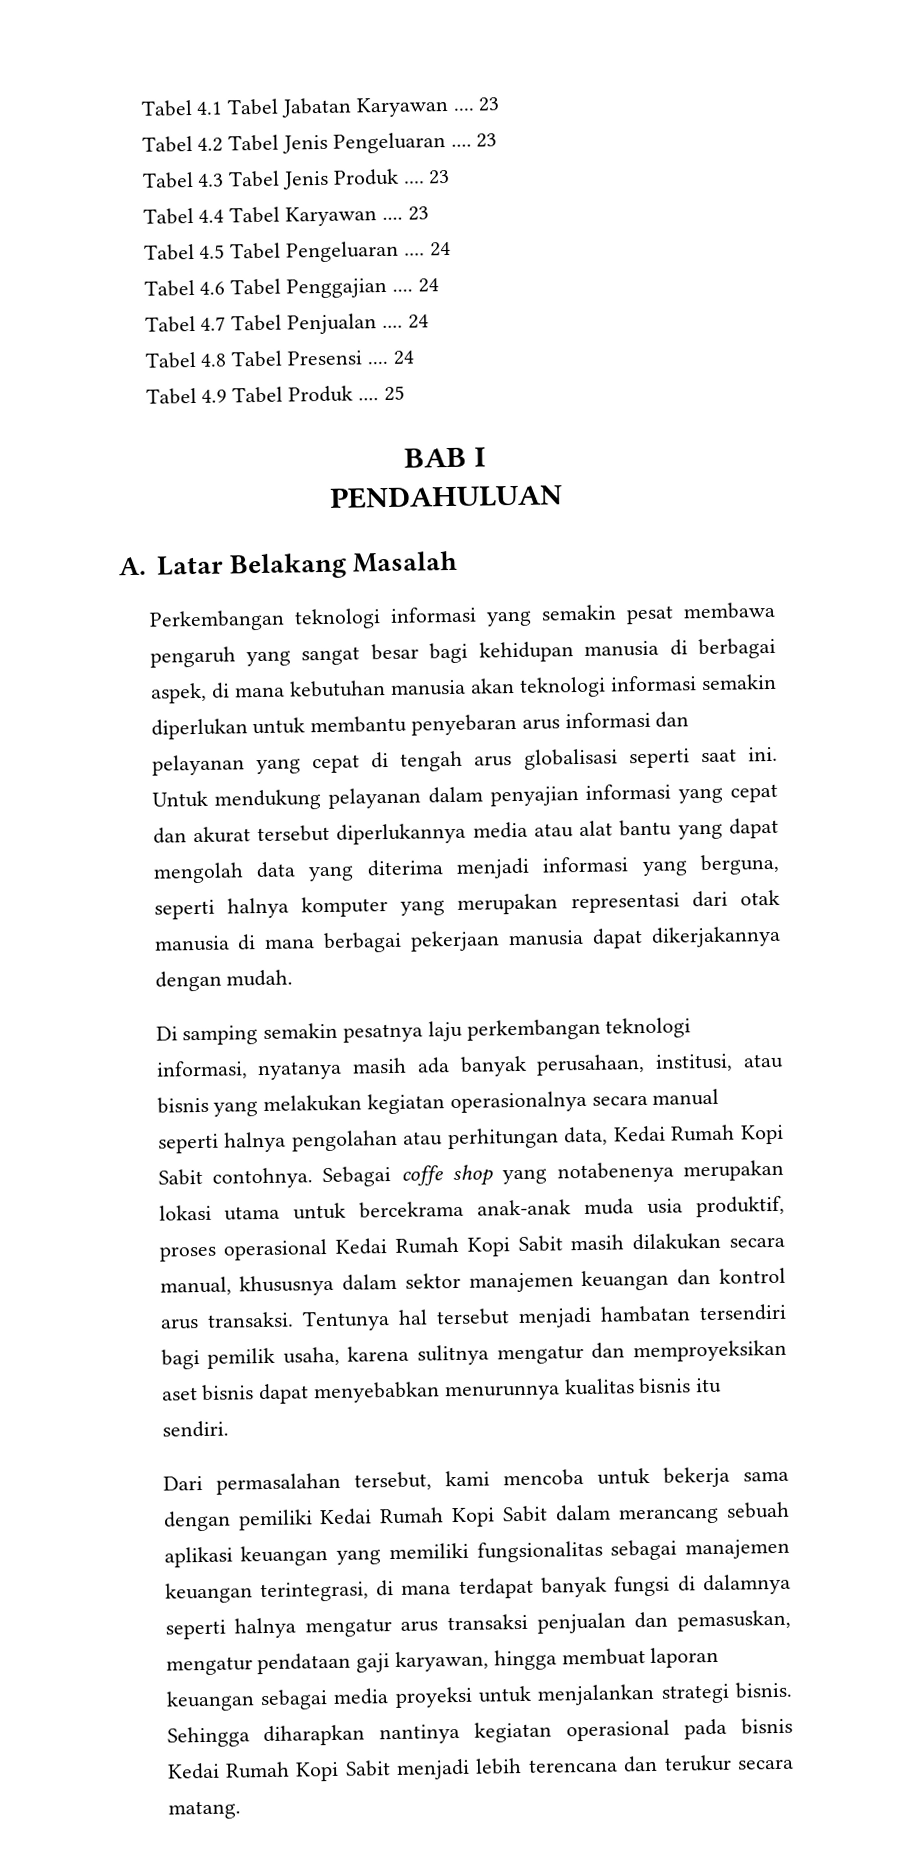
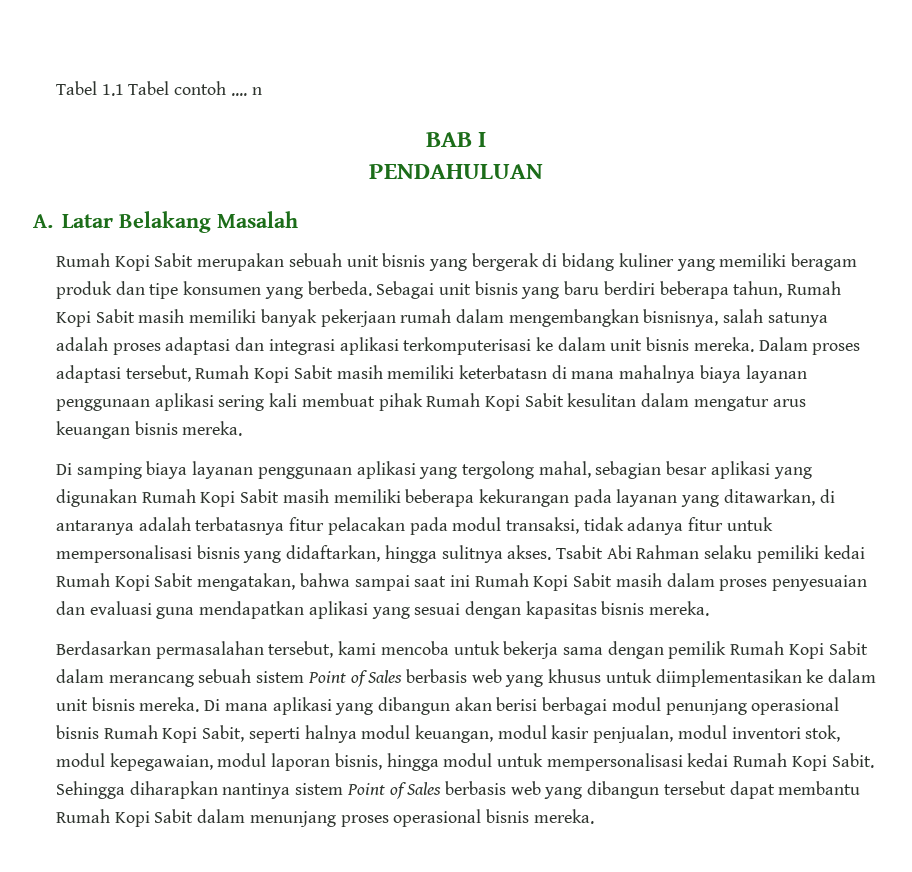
[140,96,501,118] [141,132,498,154] [141,168,451,190] [142,206,429,227] [143,240,451,263] [143,277,439,299] [144,313,429,335] [144,350,414,369] [145,385,405,405] Tabel 4.1 Tabel Jabatan Karyawan .... 23 // Tabel 4.2 Tabel Jenis Pengeluaran .... 23 // Tabel 4.3 Tabel Jenis Produk .... 23 // Tabel 4.4 Tabel Karyawan .... 23 // Tabel 4.5 Tabel Pengeluaran .... 24 // Tabel 4.6 Tabel Penggajian .... 24 // Tabel 4.7 Tabel Penjualan .... 24 // Tabel 4.8 Tabel Presensi .... 24 // Tabel 4.9 Tabel Produk .... 25 -> [55,81,262,96] Tabel 1.1 Tabel contoh .... n
[148,601,776,632] [149,637,776,668] [149,673,777,704] [150,711,690,740] [151,746,778,776] [151,783,778,811] [152,817,779,845] [152,853,780,884] [153,889,780,920] [153,925,781,954] [154,969,294,992] [155,1017,692,1046] [155,1053,784,1081] [156,1088,720,1117] [157,1124,784,1154] [157,1159,784,1189] [158,1195,785,1221] [158,1232,785,1262] [159,1267,786,1297] [159,1303,787,1332] [160,1339,787,1370] [161,1377,723,1405] [161,1420,229,1438] [162,1475,203,1491] Perkembangan teknologi informasi yang semakin pesat membawa pengaruh yang sangat besar bagi kehidupan manusia di berbagai aspek, di mana kebutuhan manusia akan teknologi informasi semakin diperlukan untuk membantu penyebaran arus informasi dan pelayanan yang cepat di tengah arus globalisasi seperti saat ini. Untuk mendukung pelayanan dalam penyajian informasi yang cepat dan akurat tersebut diperlukannya media atau alat bantu yang dapat mengolah data yang diterima menjadi informasi yang berguna, seperti halnya komputer yang merupakan representasi dari otak manusia di mana berbagai pekerjaan manusia dapat dikerjakannya dengan mudah. // Di samping semakin pesatnya laju perkembangan teknologi informasi, nyatanya masih ada banyak perusahaan, institusi, atau bisnis yang melakukan kegiatan operasionalnya secara manual seperti halnya pengolahan atau perhitungan data, Kedai Rumah Kopi Sabit contohnya. Sebagai coffe shop yang notabenenya merupakan lokasi utama untuk bercekrama anak-anak muda usia produktif, proses operasional Kedai Rumah Kopi Sabit masih dilakukan secara manual, khususnya dalam sektor manajemen keuangan dan kontrol arus transaksi. Tentunya hal tersebut menjadi hambatan tersendiri bagi pemilik usaha, karena sulitnya mengatur dan memproyeksikan aset bisnis dapat menyebabkan menurunnya kualitas bisnis itu sendiri. // Dari -> [55,253,858,271] [55,281,842,299] [55,309,828,327] [55,337,861,355] [55,365,807,383] [55,393,806,411] [55,421,243,439] [55,461,812,479] [55,489,835,507] [55,517,773,535] [55,545,865,563] [55,573,868,591] [55,601,710,619] [55,641,151,655] Rumah Kopi Sabit merupakan sebuah unit bisnis yang bergerak di bidang kuliner yang memiliki beragam produk dan tipe konsumen yang berbeda. Sebagai unit bisnis yang baru berdiri beberapa tahun, Rumah Kopi Sabit masih memiliki banyak pekerjaan rumah dalam mengembangkan bisnisnya, salah satunya adalah proses adaptasi dan integrasi aplikasi terkomputerisasi ke dalam unit bisnis mereka. Dalam proses adaptasi tersebut, Rumah Kopi Sabit masih memiliki keterbatasn di mana mahalnya biaya layanan penggunaan aplikasi sering kali membuat pihak Rumah Kopi Sabit kesulitan dalam mengatur arus keuangan bisnis mereka. // Di samping biaya layanan penggunaan aplikasi yang tergolong mahal, sebagian besar aplikasi yang digunakan Rumah Kopi Sabit masih memiliki beberapa kekurangan pada layanan yang ditawarkan, di antaranya adalah terbatasnya fitur pelacakan pada modul transaksi, tidak adanya fitur untuk mempersonalisasi bisnis yang didaftarkan, hingga sulitnya akses. Tsabit Abi Rahman selaku pemiliki kedai Rumah Kopi Sabit mengatakan, bahwa sampai saat ini Rumah Kopi Sabit masih dalam proses penyesuaian dan evaluasi guna mendapatkan aplikasi yang sesuai dengan kapasitas bisnis mereka. // Berdasarkan
[237,1508,373,1531] pemiliki Kedai -> [668,641,727,659] pemilik
[163,1538,790,1568] [164,1573,791,1604] [164,1609,791,1640] [165,1646,720,1676] [165,1681,792,1712] [166,1717,793,1748] [166,1754,794,1782] [167,1800,241,1820] aplikasi keuangan yang memiliki fungsionalitas sebagai manajemen keuangan terintegrasi, di mana terdapat banyak fungsi di dalamnya seperti halnya mengatur arus transaksi penjualan dan pemasuskan, mengatur pendataan gaji karyawan, hingga membuat laporan keuangan sebagai media proyeksi untuk menjalankan strategi bisnis. Sehingga diharapkan nantinya kegiatan operasional pada bisnis Kedai Rumah Kopi Sabit menjadi lebih terencana dan terukur secara matang. -> [256,669,877,687] [55,697,840,715] [55,725,841,743] [55,753,874,771] [55,781,861,799] [55,809,594,827] sistem Point of Sales berbasis web yang khusus untuk diimplementasikan ke dalam unit bisnis mereka. Di mana aplikasi yang dibangun akan berisi berbagai modul penunjang operasional bisnis Rumah Kopi Sabit, seperti halnya modul keuangan, modul kasir penjualan, modul inventori stok, modul kepegawaian, modul laporan bisnis, hingga modul untuk mempersonalisasi kedai Rumah Kopi Sabit. Sehingga diharapkan nantinya sistem Point of Sales berbasis web yang dibangun tersebut dapat membantu Rumah Kopi Sabit dalam menunjang proses operasional bisnis mereka.

